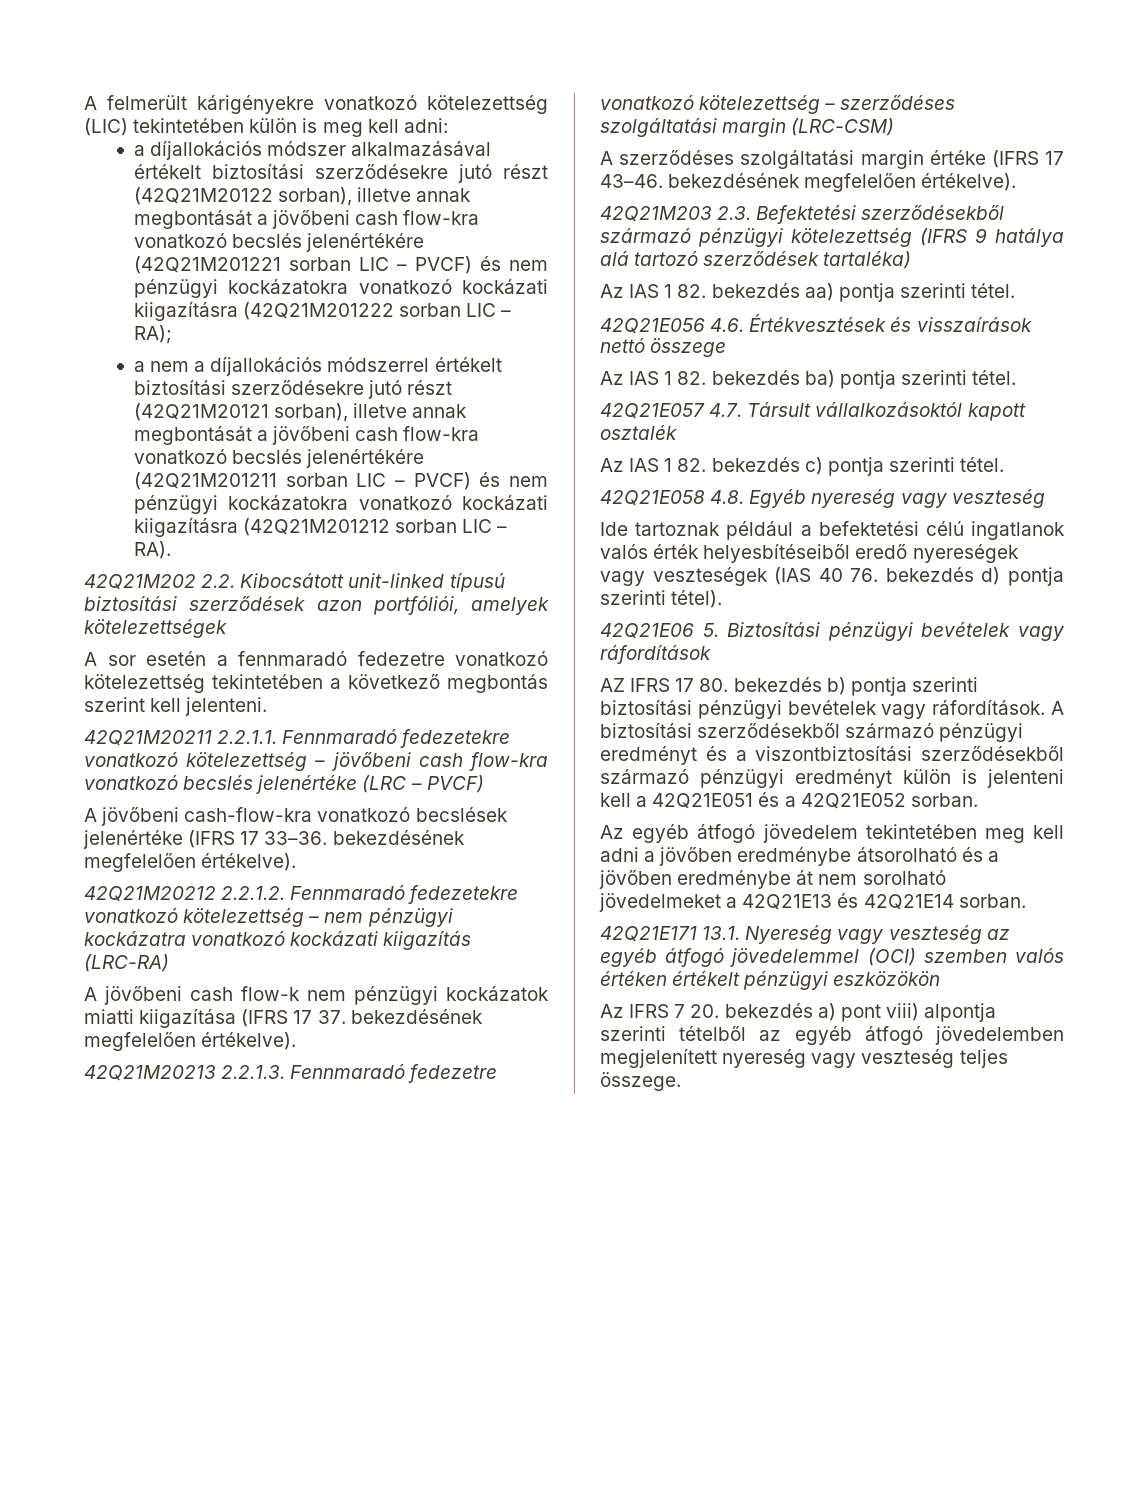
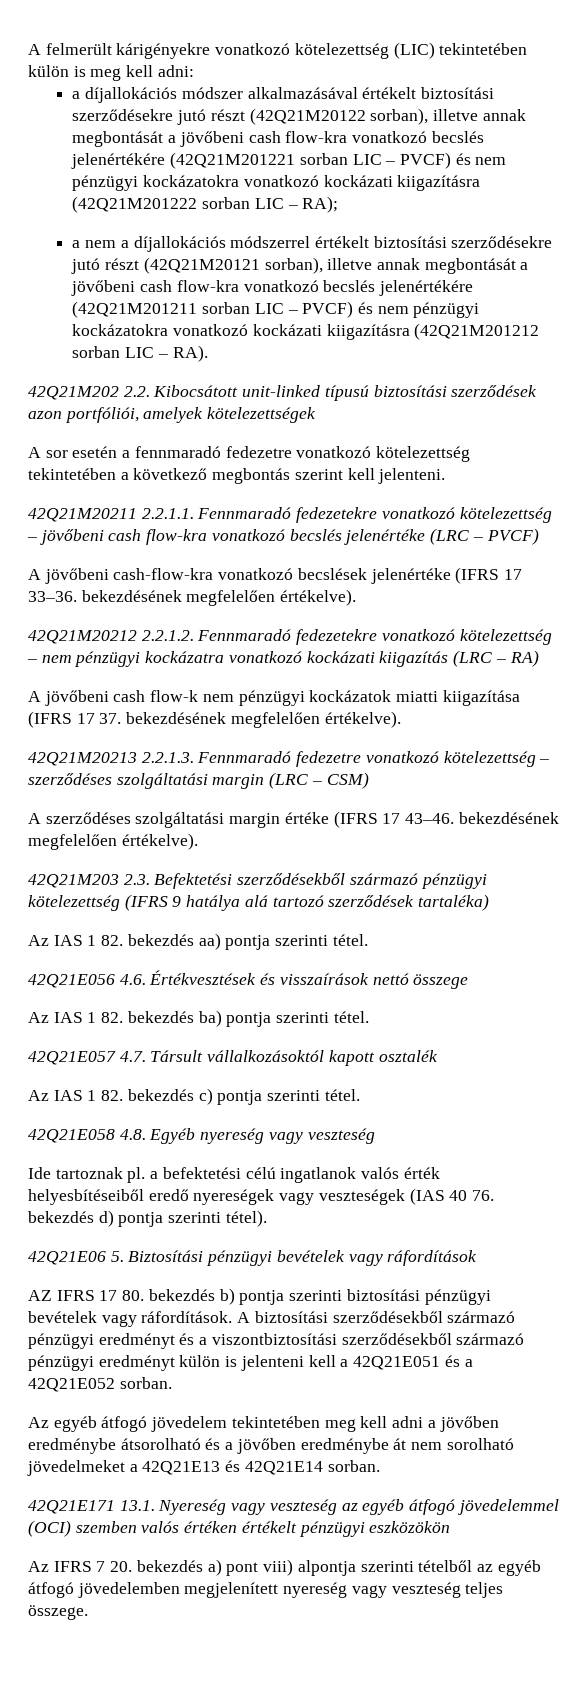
[84,954,169,972] (LRC-RA) -> [453,650,539,667] (LRC – RA)
[791,118,895,136] (LRC-CSM) -> [269,772,369,789] (LRC – CSM)
[726,521,794,540] például -> [127,1167,146,1183] pl.

